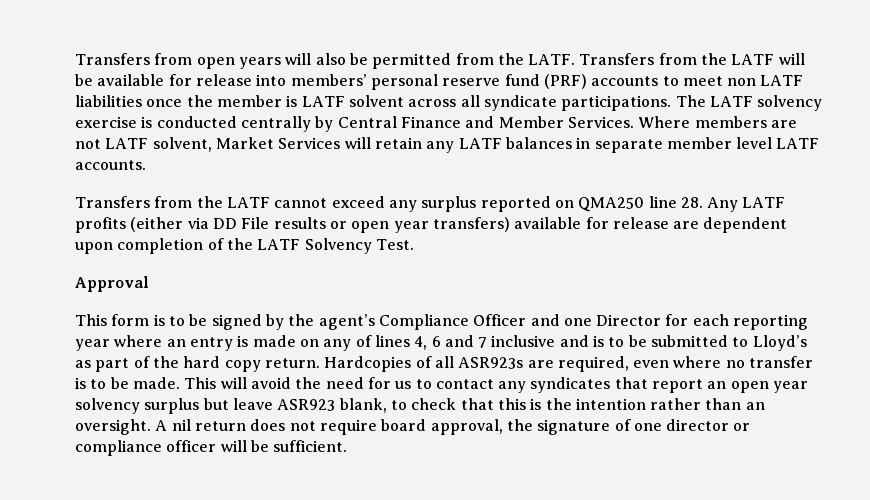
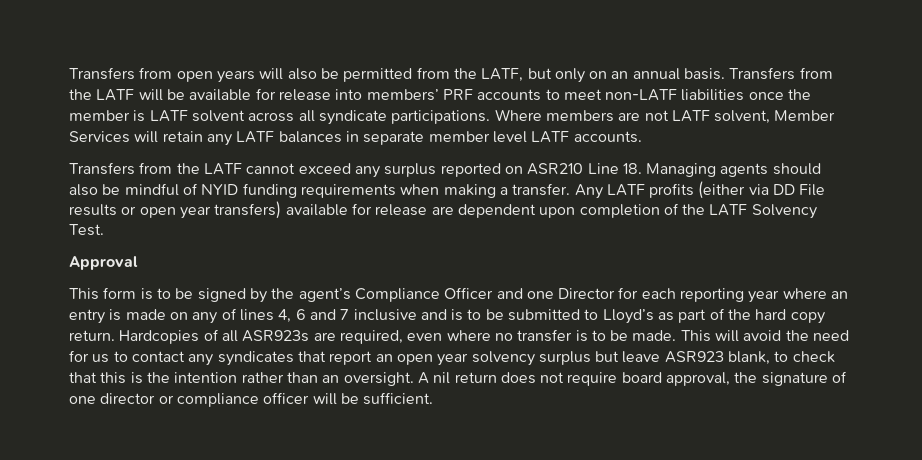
[528,54,576,65] LATF. -> [481,68,726,83] LATF, but only on an annual basis.
[370,74,587,90] personal reserve fund (PRF) -> [442,89,473,100] PRF
[727,75,804,86] non LATF -> [605,89,678,101] non-LATF
[675,95,823,111] [75,116,634,132] The LATF solvency exercise is conducted centrally by Central Finance and Member Services. -> (491, 117) none
[215,137,274,149] Market -> [774,110,836,121] Member
[578,196,703,212] QMA250 line 28. -> [527,163,821,177] [69,183,571,198] ASR210 Line 18. Managing agents should also be mindful of NYID funding requirements when making a transfer.

